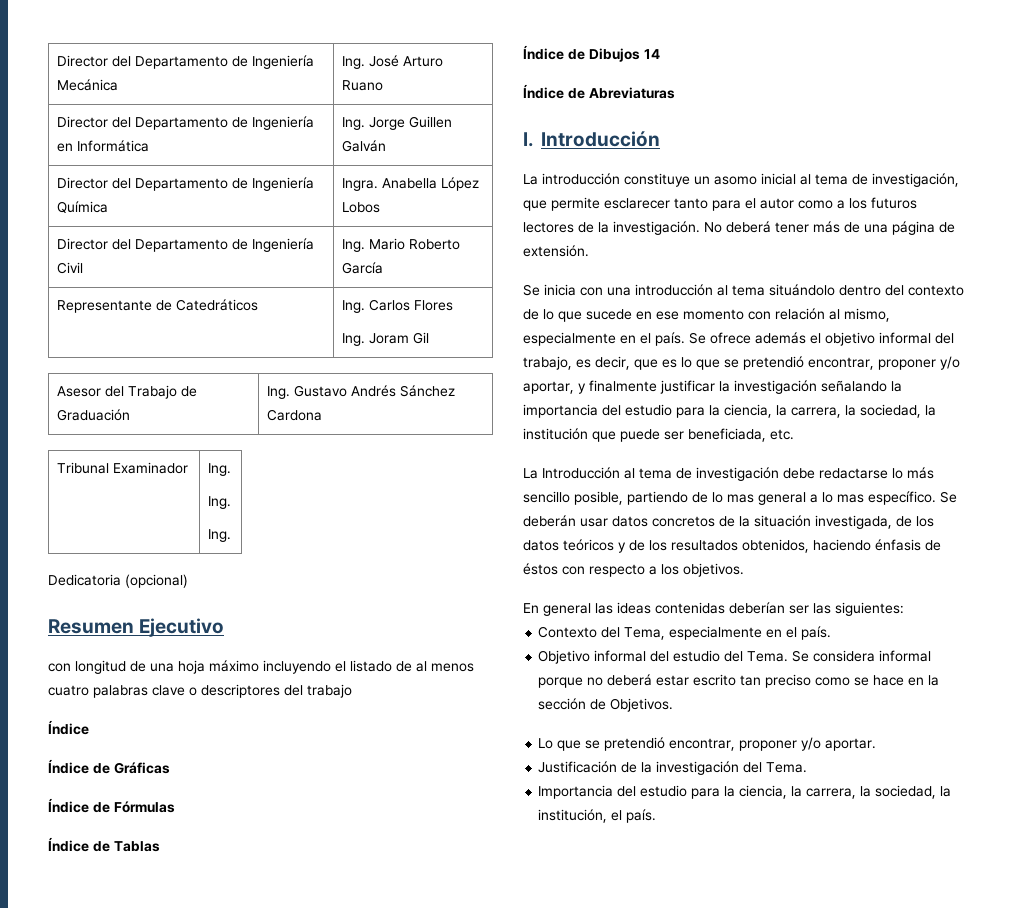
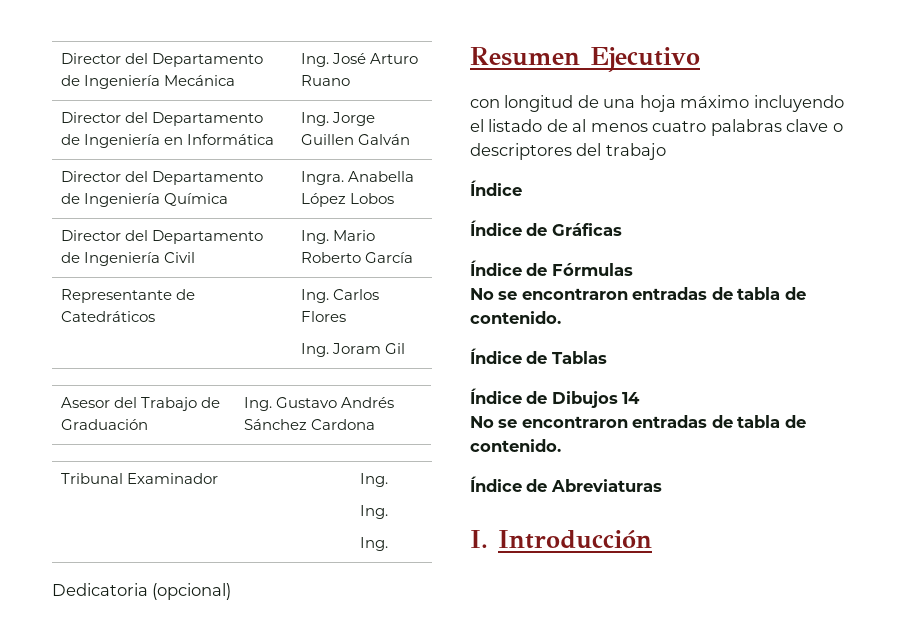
(175, 807) none -> [470,287,806,300] [470,311,561,324] // No se encontraron entradas de tabla de contenido.
(660, 54) none -> [470,415,806,428] [470,439,561,452] // No se encontraron entradas de tabla de contenido.
[523,173,959,187] [523,197,917,211] [523,221,955,235] [523,245,589,257] [523,284,964,296] [523,308,890,322] [523,332,954,346] [523,356,960,370] [523,380,902,394] [523,404,936,418] [523,428,794,442] [523,467,934,481] [523,491,957,505] [523,515,934,529] [523,539,941,553] [523,563,744,577] [523,602,904,616] [538,626,832,640] [538,650,932,664] [538,674,940,688] [538,698,674,712] [538,737,877,751] [538,761,808,775] [538,785,952,799] [538,809,657,823] // La introducción constituye un asomo inicial al tema de investigación, que permite esclarecer tanto para el autor como a los futuros lectores de la investigación. No deberá tener más de una página de extensión. // Se inicia con una introducción al tema situándolo dentro del contexto de lo que sucede en ese momento con relación al mismo, especialmente en el país. Se ofrece además el objetivo informal del trabajo, es decir, que es lo que se pretendió encontrar, proponer y/o aportar, y finalmente justificar la investigación señalando la importancia del estudio para la ciencia, la carrera, la sociedad, la institución que puede ser beneficiada, etc. // La Introducción al tema de investigación debe redactarse lo más sencillo posible, partiendo de lo mas general a lo mas específico. Se deberán usar datos concretos de la situación investigada, de los datos teóricos y de los resultados obtenidos, haciendo énfasis de éstos con respecto a los objetivos. // En general las ideas contenidas deberían ser las siguientes: // Contexto del Tema, especialmente en el país. // Objetivo informal del estudio del Tema. Se considera informal porque no deberá estar escrito tan preciso como se hace en la sección de Objetivos. // Lo que se pretendió encontrar, proponer y/o aportar. // Justificación de la investigación del Tema. // Importancia del estudio para la ciencia, la carrera, la sociedad, la institución, el país. -> (653, 539) none

